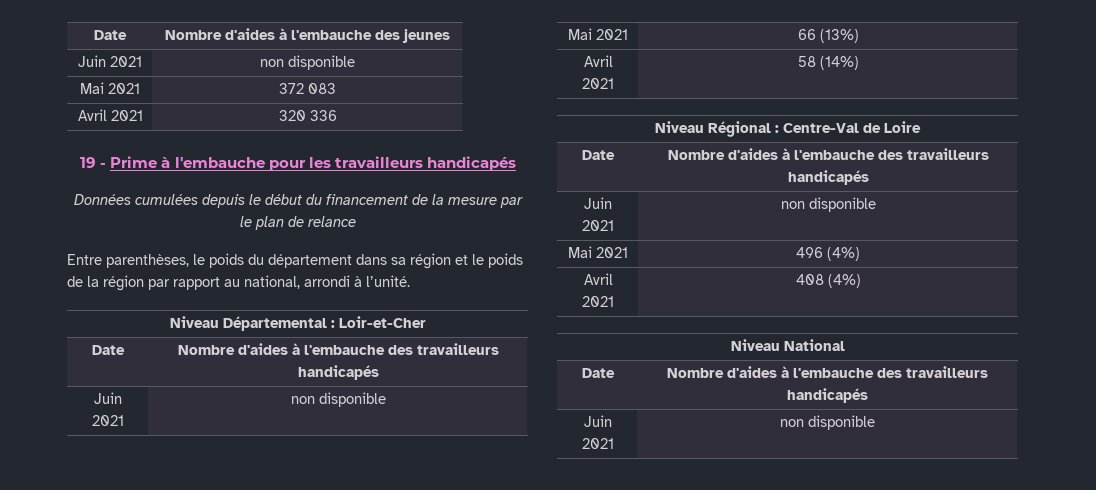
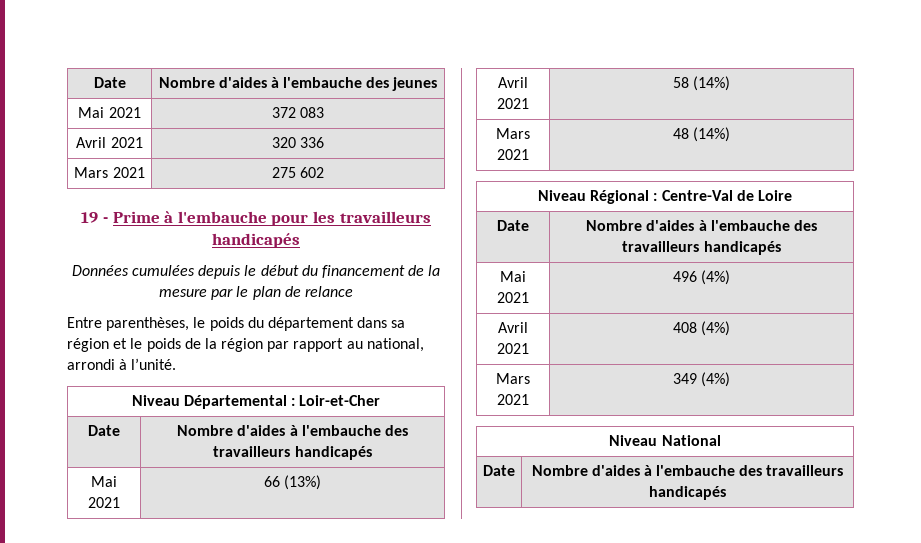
[78,55,142,67] [260,55,355,70] // Juin 2021 | non disponible -> (438, 84) none
(337, 115) none -> [74,167,145,178] [271,167,325,178] // Mars 2021 | 275 602
[94,392,122,404] [92,415,124,426] [290,392,386,407] // Juin 2021 | non disponible -> (372, 453) none
(859, 63) none -> [496,128,530,139] [497,149,529,160] [672,127,731,142] // Mars 2021 | 48 (14%)
[584,197,612,209] [582,220,614,231] [780,197,876,212] // Juin 2021 | non disponible -> (781, 248) none
(861, 281) none -> [496,373,530,384] [497,394,529,405] [672,372,731,387] // Mars 2021 | 349 (4%)
[583,415,612,427] [581,438,614,449] [780,415,875,430] // Juin 2021 | non disponible -> (726, 493) none

